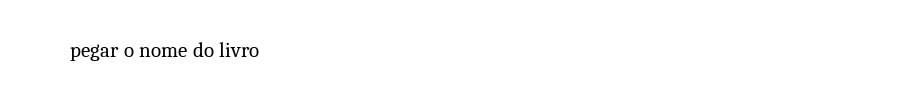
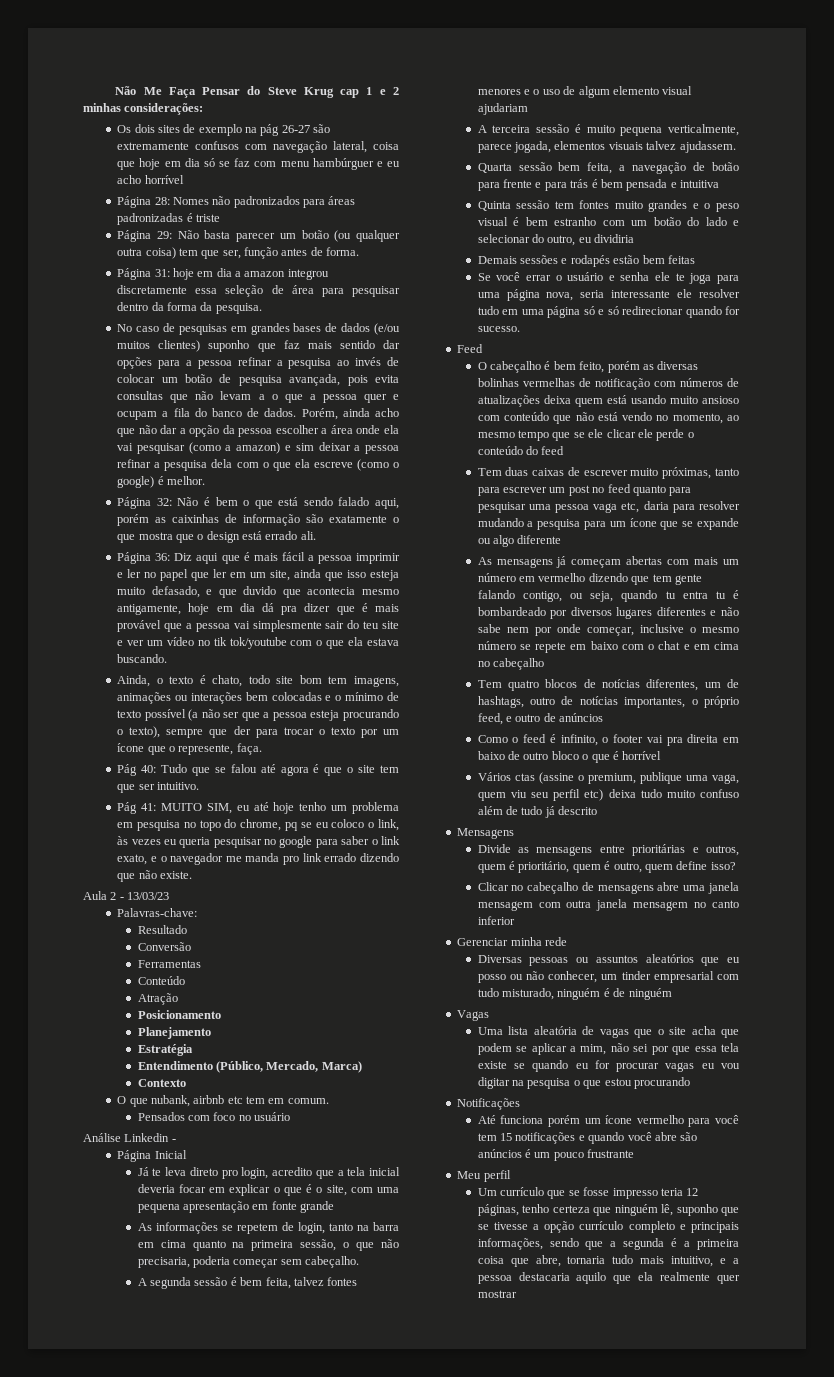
[70,42,260,61] pegar o nome do livro -> [115,86,399,98] [83,103,204,115] [117,124,331,136] [117,141,399,153] [117,158,400,170] [117,175,184,184] [117,196,356,208] [117,213,220,225] [117,230,400,242] [117,247,360,259] [117,268,329,280] [117,285,400,297] [117,302,262,314] [117,323,400,335] [117,340,400,352] [117,357,400,369] [117,374,399,386] [117,391,399,403] [117,408,399,420] [117,425,399,437] [117,442,399,454] [117,459,399,471] [117,476,205,488] [117,497,400,509] [117,514,399,526] [117,531,316,543] [117,552,401,564] [117,569,400,581] [117,586,399,598] [117,603,399,615] [117,620,400,632] [117,637,399,649] [117,654,168,663] [117,675,399,687] [117,692,399,704] [117,709,399,721] [117,726,399,738] [117,743,262,755] [117,764,399,776] [117,782,199,793] [117,802,399,814] [117,819,399,831] [117,836,400,848] [117,853,399,865] [117,870,192,882] [83,891,170,900] [117,908,198,917] [137,925,187,934] [137,942,191,951] [137,960,201,968] [137,976,185,985] [137,993,178,1005] [137,1010,221,1019] [137,1027,211,1039] [137,1044,193,1056] [137,1061,362,1073] [137,1079,186,1087] [117,1095,329,1107] [137,1112,291,1121] [83,1133,176,1142] [117,1150,187,1162] [137,1167,401,1179] [137,1184,400,1196] [137,1201,335,1213] [137,1222,399,1234] [137,1239,399,1251] [137,1256,360,1268] [137,1277,358,1289] [477,86,693,98] [477,103,528,115] [477,124,739,136] [477,141,736,153] [477,162,739,174] [477,179,720,191] [477,200,739,212] [477,217,740,226] [477,234,635,246] [477,255,695,267] [477,272,739,284] [477,289,740,301] [477,306,741,318] [477,326,520,332] [457,344,484,353] [477,361,699,373] [477,378,739,390] [477,395,739,407] [477,412,739,424] [477,429,694,441] [477,446,565,455] [477,467,739,479] [477,484,692,496] [477,501,740,513] [477,518,739,530] [477,535,562,547] [477,556,739,568] [477,573,702,585] [477,590,739,602] [477,607,739,619] [477,624,739,636] [477,641,740,653] [477,658,545,670] [477,679,739,691] [477,696,739,708] [477,713,604,725] [477,734,740,746] [477,751,662,763] [477,772,739,784] [477,789,739,801] [477,806,598,818] [457,828,515,839] [477,844,739,856] [477,861,736,873] [477,882,739,894] [477,899,739,911] [477,916,515,925] [457,937,567,946] [477,954,740,966] [477,971,739,983] [477,988,672,1000] [457,1010,490,1021] [477,1026,740,1038] [477,1043,739,1055] [477,1060,740,1072] [477,1077,690,1089] [457,1098,521,1110] [477,1115,739,1127] [477,1132,698,1144] [477,1149,635,1161] [457,1170,511,1182] [477,1187,699,1199] [477,1204,739,1216] [477,1221,739,1233] [477,1238,739,1250] [477,1255,739,1267] [477,1272,740,1284] [477,1290,517,1298] Não Me Faça Pensar do Steve Krug cap 1 e 2 minhas considerações: // Os dois sites de exemplo na pág 26-27 são extremamente confusos com navegação lateral, coisa que hoje em dia só se faz com menu hambúrguer e eu acho horrível // Página 28: Nomes não padronizados para áreas padronizadas é triste // Página 29: Não basta parecer um botão (ou qualquer outra coisa) tem que ser, função antes de forma. // Página 31: hoje em dia a amazon integrou discretamente essa seleção de área para pesquisar dentro da forma da pesquisa. // No caso de pesquisas em grandes bases de dados (e/ou muitos clientes) suponho que faz mais sentido dar opções para a pessoa refinar a pesquisa ao invés de colocar um botão de pesquisa avançada, pois evita consultas que não levam a o que a pessoa quer e ocupam a fila do banco de dados. Porém, ainda acho que não dar a opção da pessoa escolher a área onde ela vai pesquisar (como a amazon) e sim deixar a pessoa refinar a pesquisa dela com o que ela escreve (como o google) é melhor. // Página 32: Não é bem o que está sendo falado aqui, porém as caixinhas de informação são exatamente o que mostra que o design está errado ali. // Página 36: Diz aqui que é mais fácil a pessoa imprimir e ler no papel que ler em um site, ainda que isso esteja muito defasado, e que duvido que acontecia mesmo antigamente, hoje em dia dá pra dizer que é mais provável que a pessoa vai simplesmente sair do teu site e ver um vídeo no tik tok/youtube com o que ela estava buscando. // Ainda, o texto é chato, todo site bom tem imagens, animações ou interações bem colocadas e o mínimo de texto possível (a não ser que a pessoa esteja procurando o texto), sempre que der para trocar o texto por um ícone que o represente, faça. // Pág 40: Tudo que se falou até agora é que o site tem que ser intuitivo. // Pág 41: MUITO SIM, eu até hoje tenho um problema em pesquisa no topo do chrome, pq se eu coloco o link, às vezes eu queria pesquisar no google para saber o link exato, e o navegador me manda pro link errado dizendo que não existe. // Aula 2 - 13/03/23 // Palavras-chave: // Resultado // Conversão // Ferramentas // Conteúdo // Atração // Posicionamento // Planejamento // Estratégia // Entendimento (Público, Mercado, Marca) // Contexto // O que nubank, airbnb etc tem em comum. // Pensados com foco no usuário // Análise Linkedin - // Página Inicial // Já te leva direto pro login, acredito que a tela inicial deveria focar em explicar o que é o site, com uma pequena apresentação em fonte grande // As informações se repetem de login, tanto na barra em cima quanto na primeira sessão, o que não precisaria, poderia começar sem cabeçalho. // A segunda sessão é bem feita, talvez fontes menores e o uso de algum elemento visual ajudariam // A terceira sessão é muito pequena verticalmente, parece jogada, elementos visuais talvez ajudassem. // Quarta sessão bem feita, a navegação de botão para frente e para trás é bem pensada e intuitiva // Quinta sessão tem fontes muito grandes e o peso visual é bem estranho com um botão do lado e selecionar do outro, eu dividiria // Demais sessões e rodapés estão bem feitas // Se você errar o usuário e senha ele te joga para uma página nova, seria interessante ele resolver tudo em uma página só e só redirecionar quando for sucesso. // Feed // O cabeçalho é bem feito, porém as diversas bolinhas vermelhas de notificação com números de atualizações deixa quem está usando muito ansioso com conteúdo que não está vendo no momento, ao mesmo tempo que se ele clicar ele perde o conteúdo do feed // Tem duas caixas de escrever muito próximas, tanto para escrever um post no feed quanto para pesquisar uma pessoa vaga etc, daria para resolver mudando a pesquisa para um ícone que se expande ou algo diferente // As mensagens já começam abertas com mais um número em vermelho dizendo que tem gente falando contigo, ou seja, quando tu entra tu é bombardeado por diversos lugares diferentes e não sabe nem por onde começar, inclusive o mesmo número se repete em baixo com o chat e em cima no cabeçalho // Tem quatro blocos de notícias diferentes, um de hashtags, outro de notícias importantes, o próprio feed, e outro de anúncios // Como o feed é infinito, o footer vai pra direita em baixo de outro bloco o que é horrível // Vários ctas (assine o premium, publique uma vaga, quem viu seu perfil etc) deixa tudo muito confuso além de tudo já descrito // Mensagens // Divide as mensagens entre prioritárias e outros, quem é prioritário, quem é outro, quem define isso? // Clicar no cabeçalho de mensagens abre uma janela mensagem com outra janela mensagem no canto inferior // Gerenciar minha rede // Diversas pessoas ou assuntos aleatórios que eu posso ou não conhecer, um tinder empresarial com tudo misturado, ninguém é de ninguém // Vagas // Uma lista aleatória de vagas que o site acha que podem se aplicar a mim, não sei por que essa tela existe se quando eu for procurar vagas eu vou digitar na pesquisa o que estou procurando // Notificações // Até funciona porém um ícone vermelho para você tem 15 notificações e quando você abre são anúncios é um pouco frustrante // Meu perfil // Um currículo que se fosse impresso teria 12 páginas, tenho certeza que ninguém lê, suponho que se tivesse a opção currículo completo e principais informações, sendo que a segunda é a primeira coisa que abre, tornaria tudo mais intuitivo, e a pessoa destacaria aquilo que ela realmente quer mostrar

